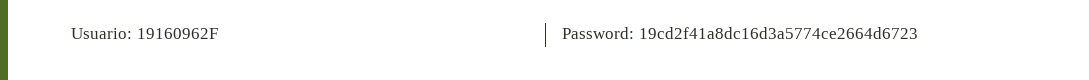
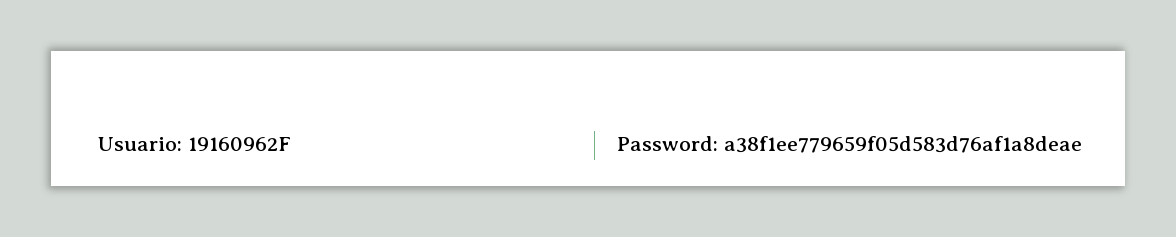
[638,27,918,39] 19cd2f41a8dc16d3a5774ce2664d6723 -> [723,136,1082,153] a38f1ee779659f05d583d76af1a8deae

